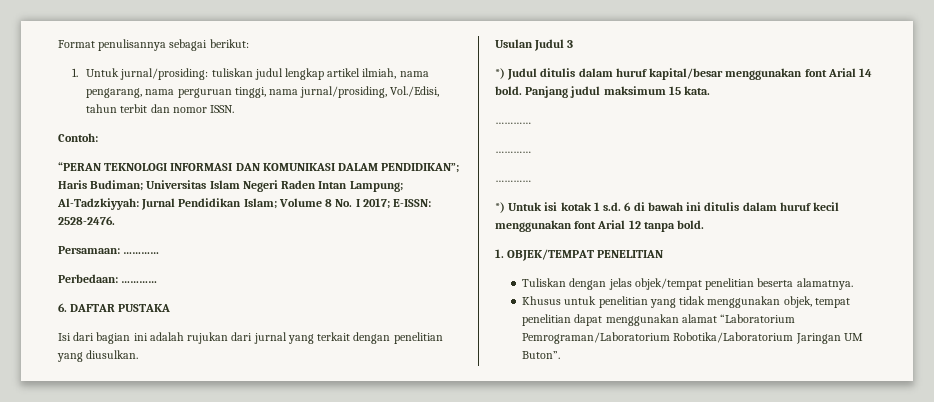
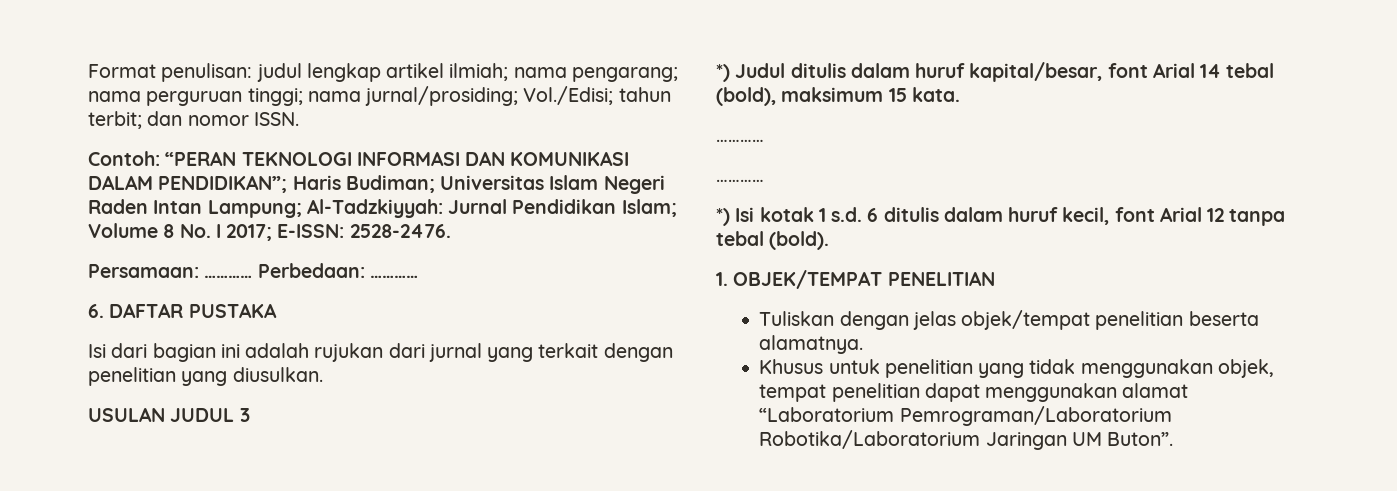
[98,39,249,51] [72,68,429,80] [86,86,440,98] [86,104,148,113] penulisannya sebagai berikut: // 1. Untuk jurnal/prosiding: tuliskan judul lengkap artikel ilmiah, nama pengarang, nama perguruan tinggi, nama jurnal/prosiding, Vol./Edisi, tahun terbit -> [161,63,678,82] [88,86,671,106] [88,111,142,129] penulisan: judul lengkap artikel ilmiah; nama pengarang; nama perguruan tinggi; nama jurnal/prosiding; Vol./Edisi; tahun terbit;
(98, 137) // -> (160, 158) none
(160, 253) // -> (253, 276) none
[495,39,565,51] Usulan Judul -> [88,407,235,422] USULAN JUDUL
[649,68,803,80] kapital/besar menggunakan -> [969,62,1103,82] kapital/besar,
[495,86,601,98] bold. Panjang judul -> [1226,63,1275,78] [716,87,776,106] tebal (bold),
[495,180,531,182] [495,202,558,213] // ………… // *) Untuk isi -> [716,207,755,226] // *) Isi
[633,202,840,211] [495,220,572,232] di bawah ini ditulis dalam huruf kecil menggunakan -> [883,207,1110,225] ditulis dalam huruf kecil,
[677,220,705,229] bold. -> [716,231,830,250] tebal (bold).

